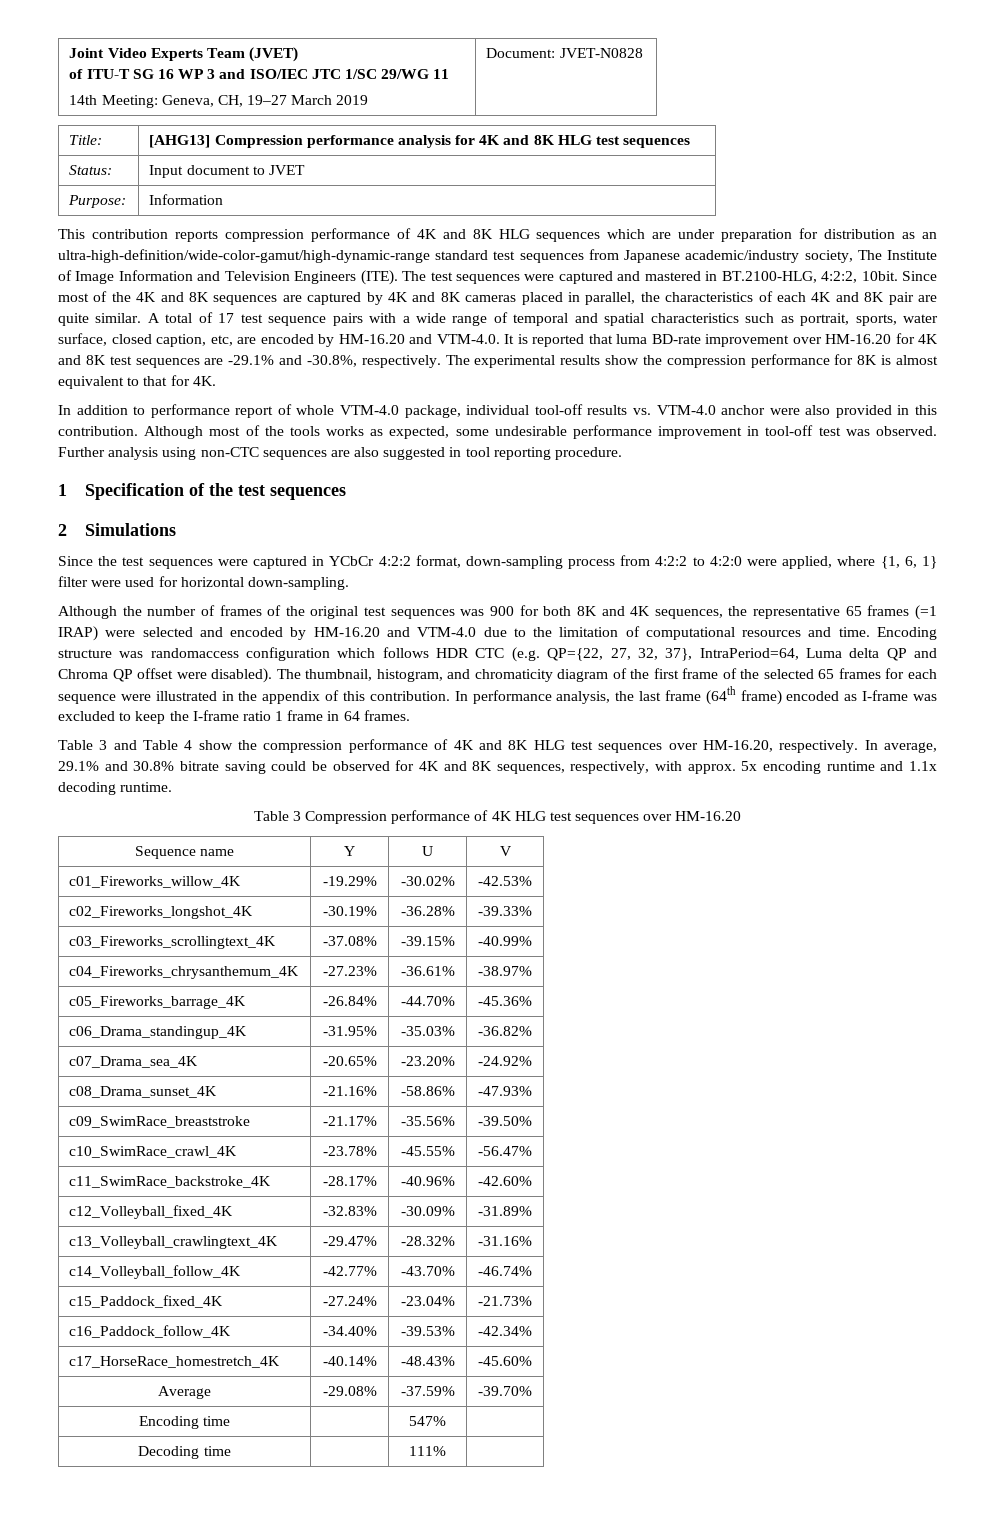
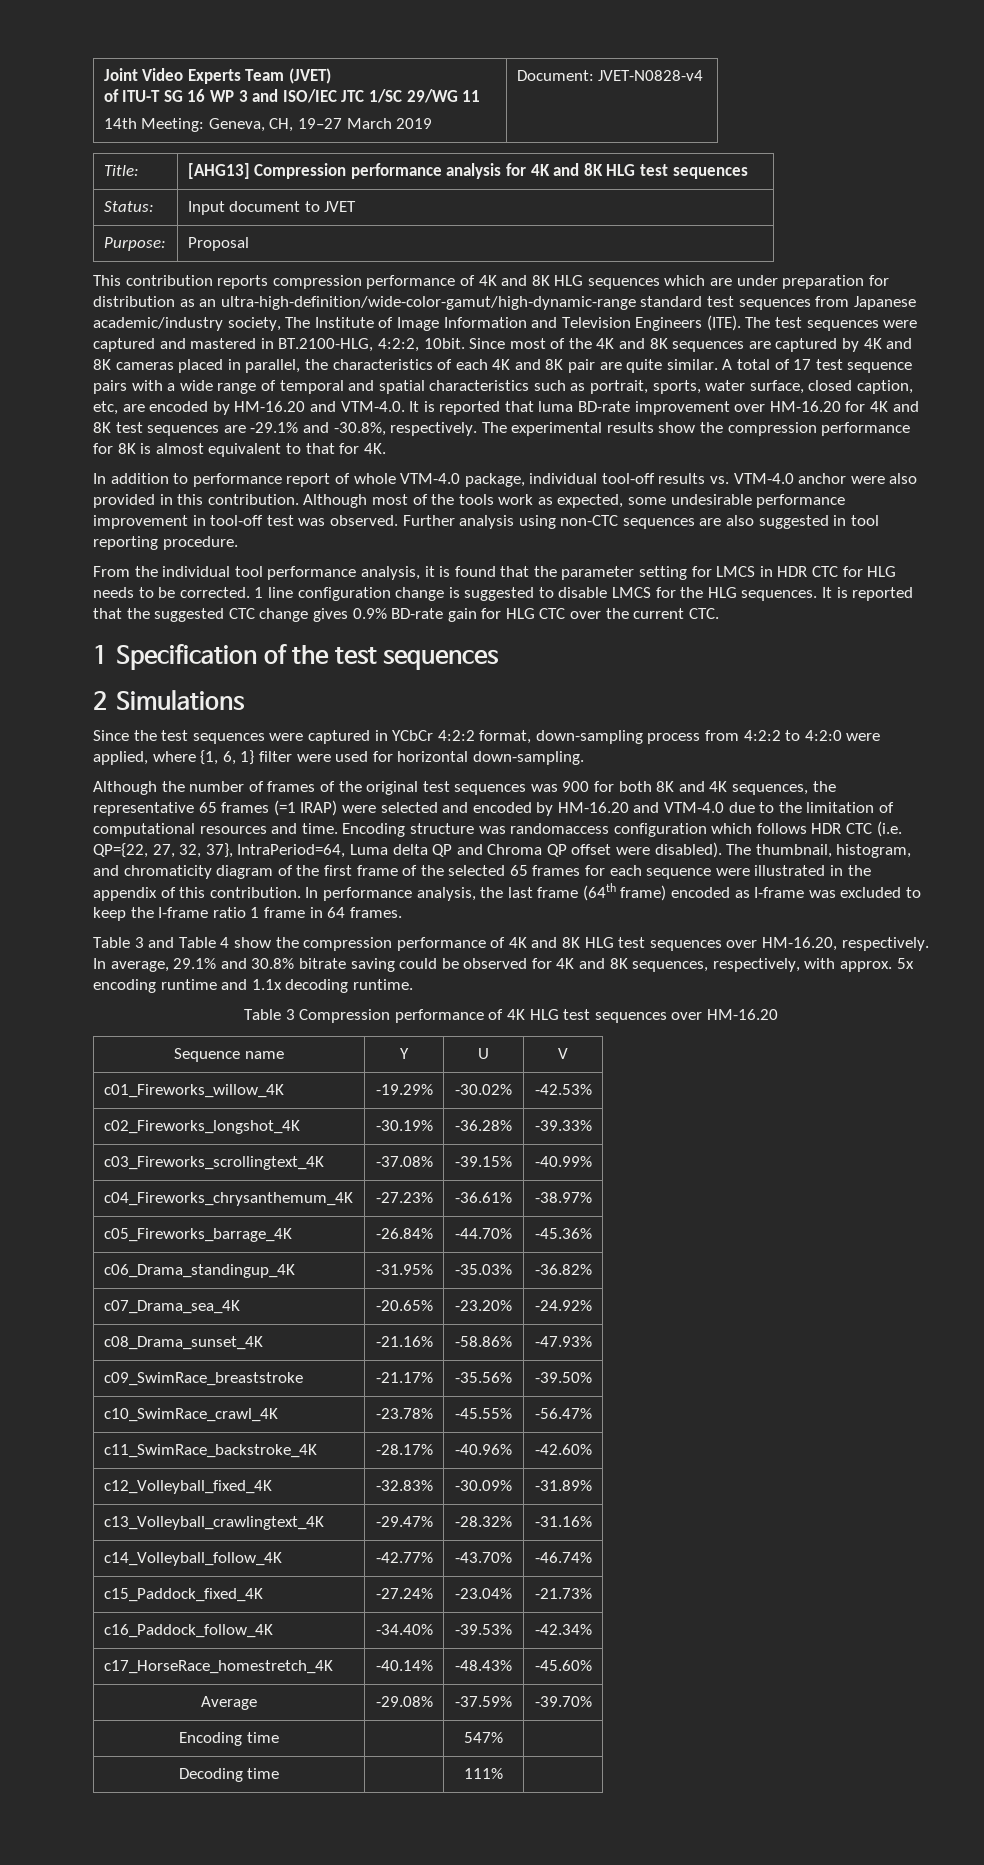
[559,48,643,58] JVET-N0828 -> [598,70,704,81] JVET-N0828-v4
[149,194,224,205] Information -> [187,237,249,251] Proposal
[326,426,365,436] works -> [498,494,534,505] work
(623, 453) none -> [93,566,897,580] [93,587,914,601] [93,608,719,622] // From the individual tool performance analysis, it is found that the parameter setting for LMCS in HDR CTC for HLG needs to be corrected. 1 line configuration change is suggested to disable LMCS for the HLG sequences. It is reported that the suggested CTC change gives 0.9% BD-rate gain for HLG CTC over the current CTC.
[511,647,540,662] (e.g. -> [876,821,902,837] (i.e.

